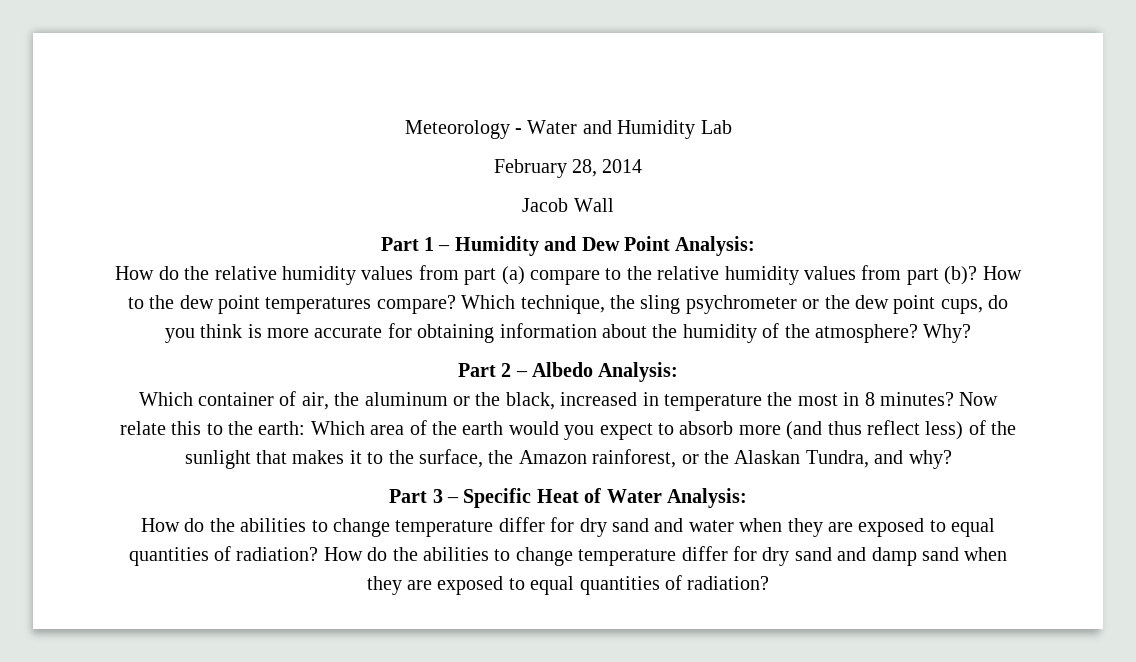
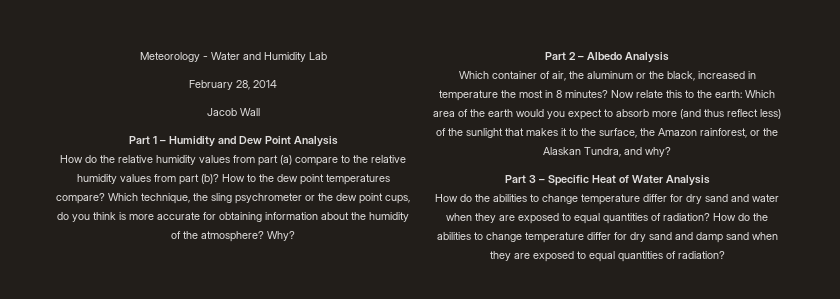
[675,236,756,256] Analysis: -> [293,136,338,147] Analysis
[598,362,679,382] Analysis: -> [625,52,669,63] Analysis
[666,488,747,508] Analysis: -> [665,175,710,186] Analysis

